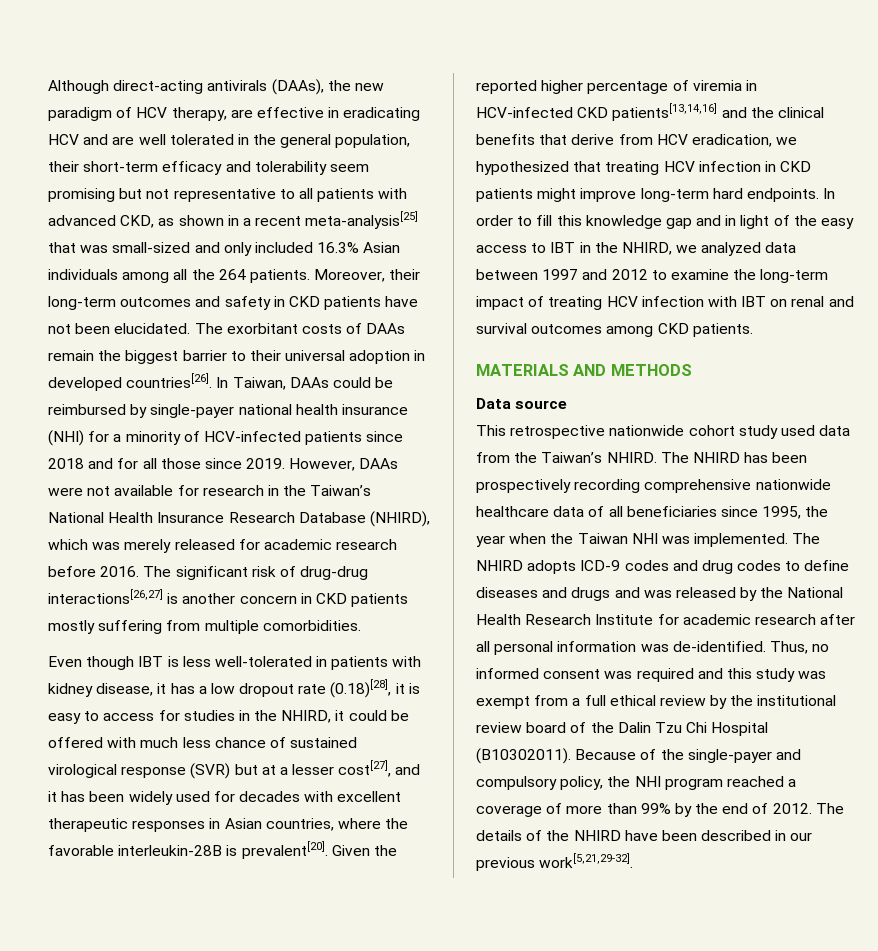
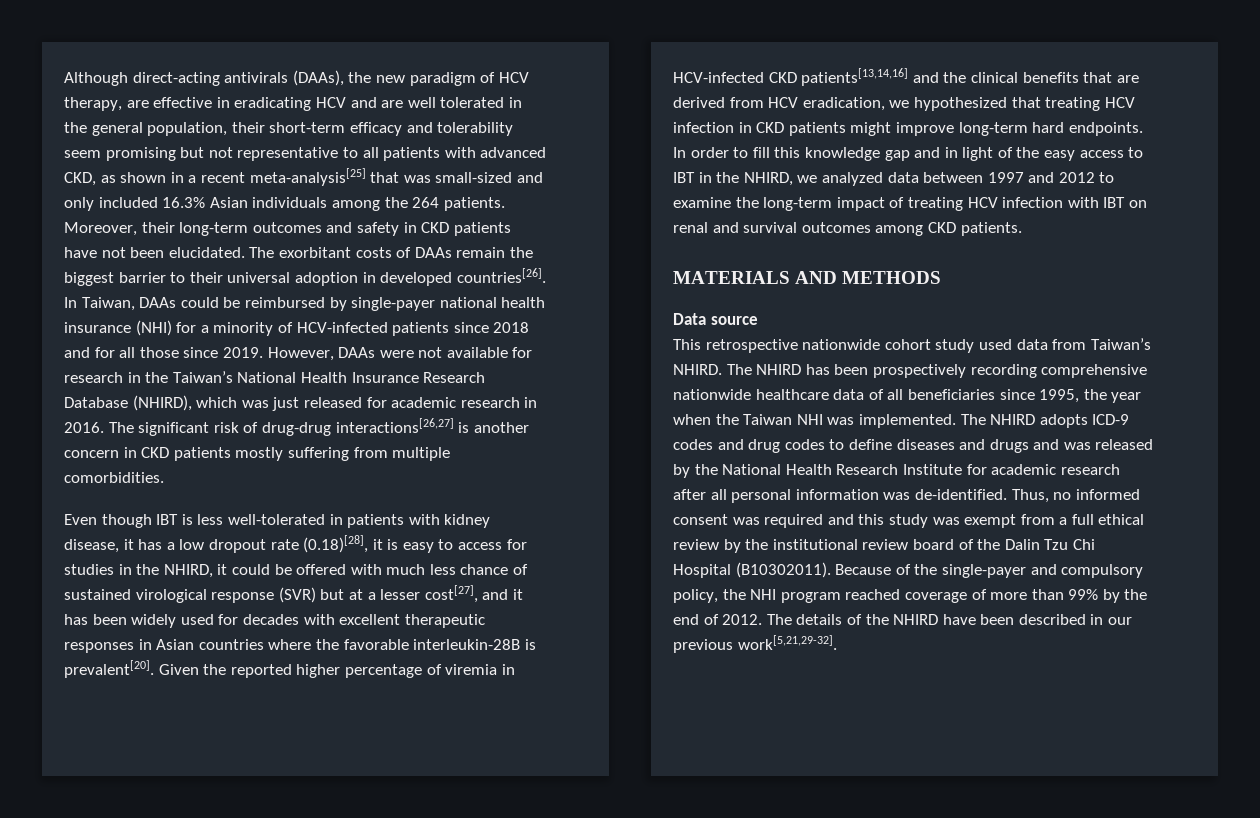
[173,269,188,280] all -> (380, 205) none
[124,539,172,553] merely -> [272,397,300,411] just
[48,566,96,577] before -> [524,397,538,408] in
[265,818,334,831] countries, -> [198,639,264,650] countries
[571,134,615,145] derive -> [1116,75,1139,83] [673,97,725,108] are derived
[514,452,538,463] the -> (1087, 344) none
[788,779,797,787] a -> (901, 594) none

